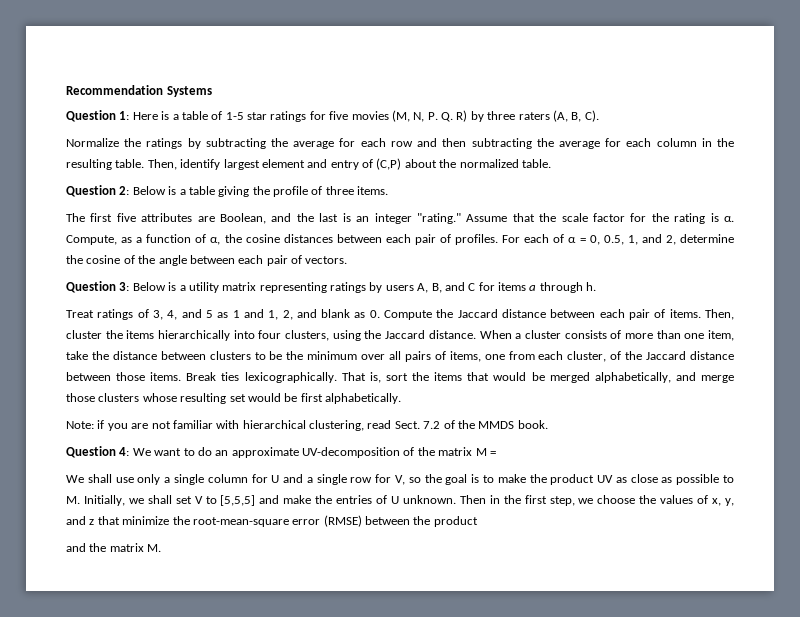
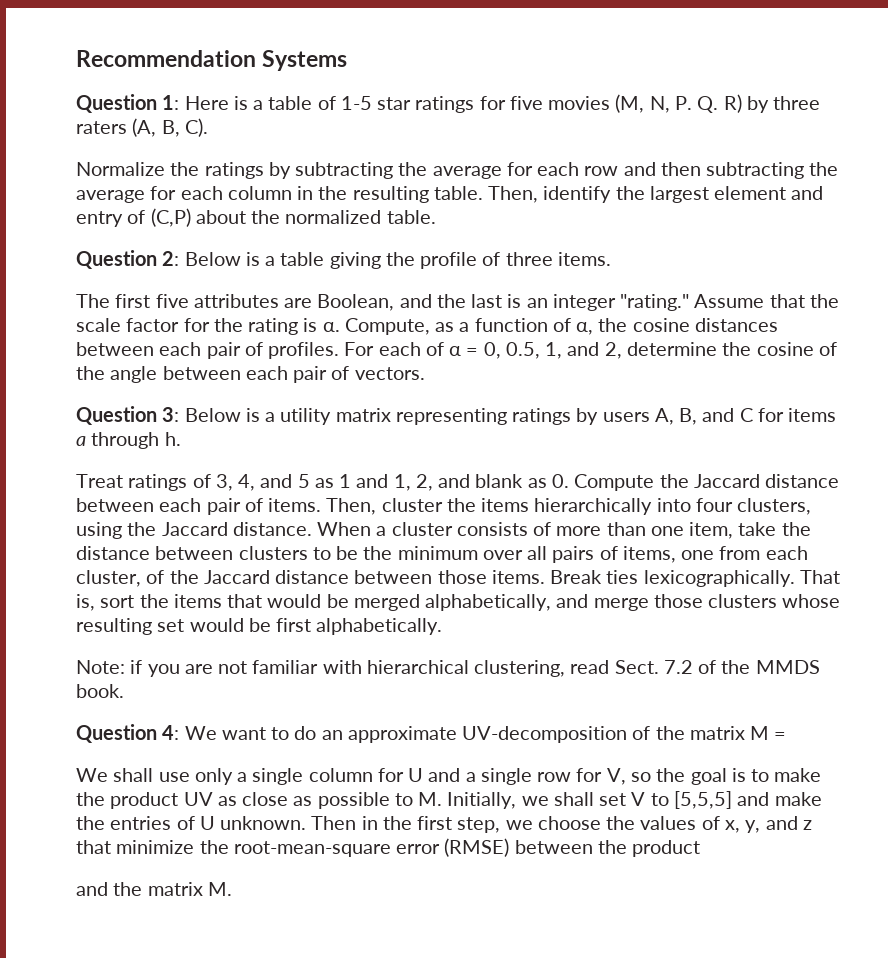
(221, 164) none -> [615,186,645,200] the

